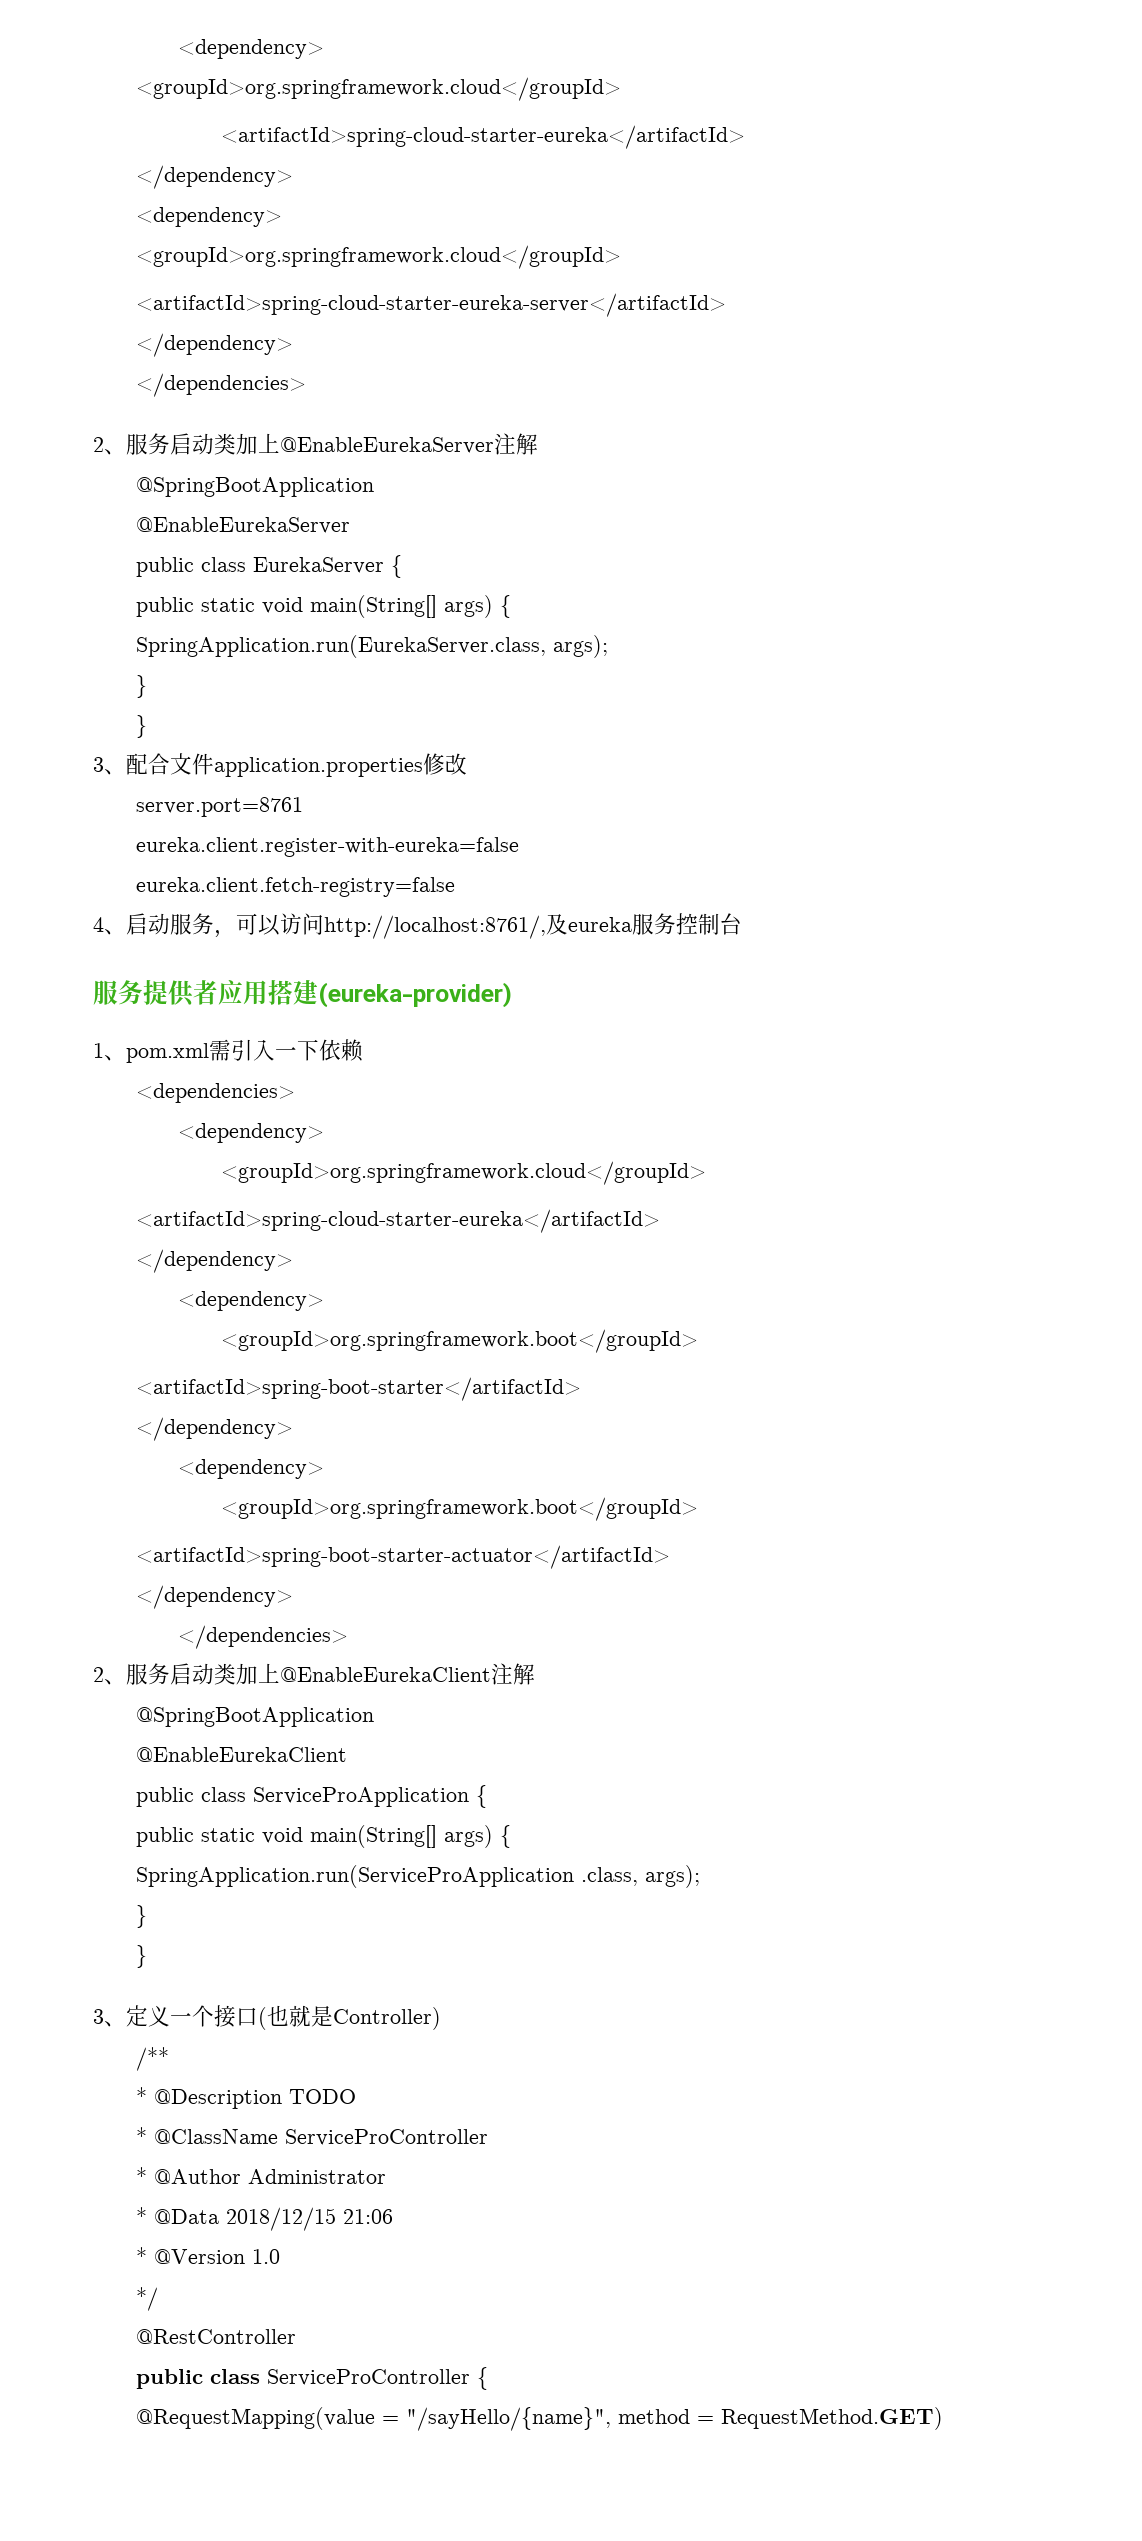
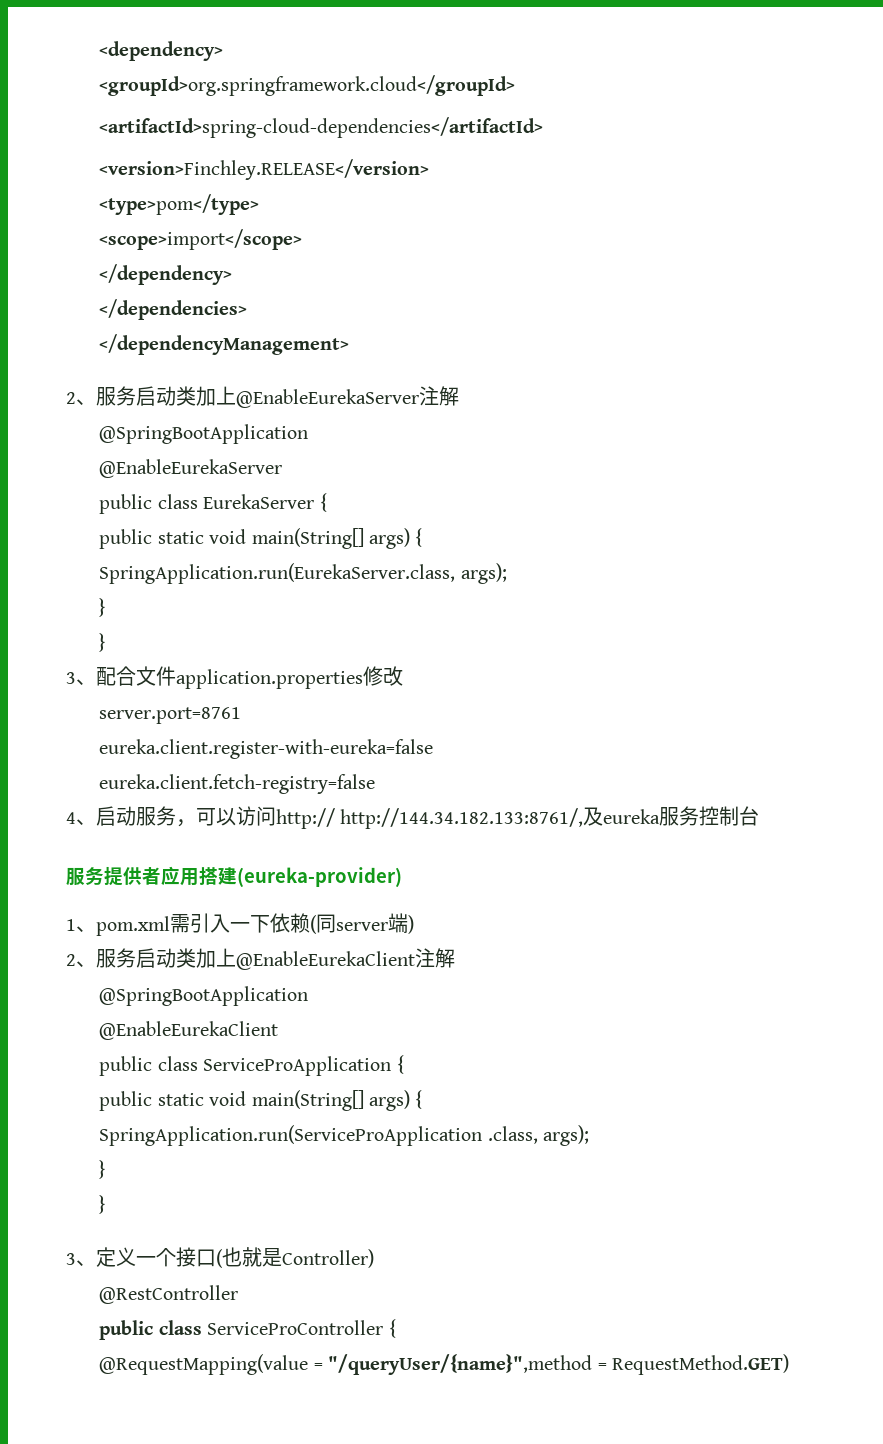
[178,39,325,59] [135,77,621,101] [221,125,746,149] [135,165,293,189] [135,207,282,227] [135,245,621,269] [135,293,726,317] [135,333,293,357] [135,373,306,397] <dependency> // <groupId>org.springframework.cloud</groupId> // <artifactId>spring-cloud-starter-eureka</artifactId> // </dependency> // <dependency> // <groupId>org.springframework.cloud</groupId> // <artifactId>spring-cloud-starter-eureka-server</artifactId> // </dependency> // </dependencies> -> [99,41,224,61] [99,75,516,96] [99,117,544,138] [99,159,430,180] [99,194,260,215] [99,229,303,250] [99,264,233,285] [99,299,248,320] [99,334,350,355] <dependency> // <groupId>org.springframework.cloud</groupId> // <artifactId>spring-cloud-dependencies</artifactId> // <version>Finchley.RELEASE</version> // <type>pom</type> // <scope>import</scope> // </dependency> // </dependencies> // </dependencyManagement>
[324,915,546,939] http://localhost:8761/, -> [276,808,584,829] http:// http://144.34.182.133:8761/,
[135,1083,295,1103] [178,1123,325,1143] [221,1161,707,1185] [135,1209,660,1233] [135,1249,293,1273] [178,1291,325,1311] [221,1329,699,1353] [135,1377,581,1401] [135,1417,293,1441] [178,1459,325,1479] [221,1497,699,1521] [135,1545,670,1569] [135,1585,293,1609] [178,1625,349,1649] // <dependencies> // <dependency> // <groupId>org.springframework.cloud</groupId> // <artifactId>spring-cloud-starter-eureka</artifactId> // </dependency> // <dependency> // <groupId>org.springframework.boot</groupId> // <artifactId>spring-boot-starter</artifactId> // </dependency> // <dependency> // <groupId>org.springframework.boot</groupId> // <artifactId>spring-boot-starter-actuator</artifactId> // </dependency> // </dependencies> -> [310,913,414,934] (同server端)
[135,2047,169,2071] [135,2087,356,2109] [135,2127,488,2146] [135,2167,386,2184] [135,2207,393,2231] [135,2247,280,2264] [135,2287,158,2311] // /** // * @Description TODO // * @ClassName ServiceProController // * @Author Administrator // * @Data 2018/12/15 21:06 // * @Version 1.0 // */ -> (374, 1258) none
[405,2407,690,2431] "/sayHello/{name}", method -> [328,1354,593,1375] "/queryUser/{name}",method

